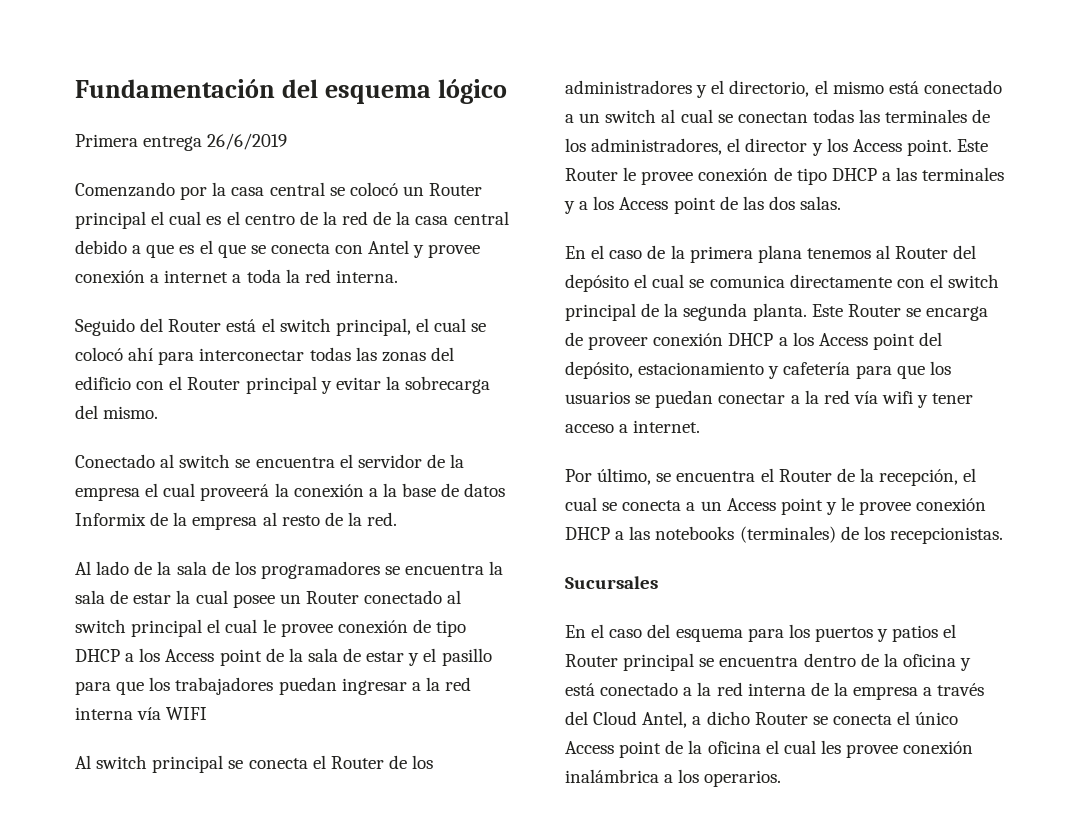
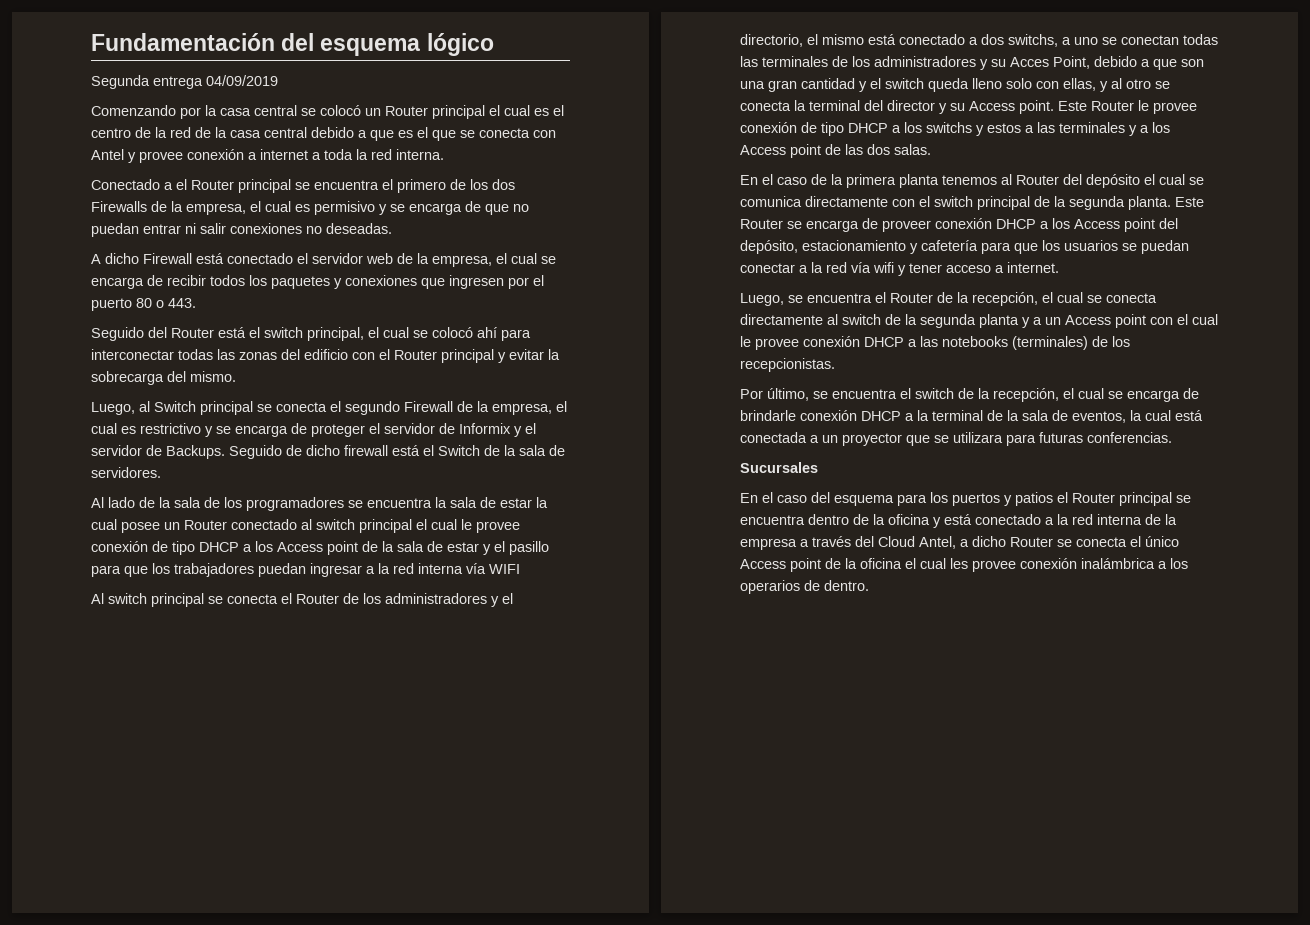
[75,133,288,151] Primera entrega 26/6/2019 -> [91,75,278,89] Segunda entrega 04/09/2019
(398, 276) none -> [91,179,515,193] [91,201,529,215] [91,223,392,237] [91,253,556,267] [91,275,544,289] [91,298,196,311] // Conectado a el Router principal se encuentra el primero de los dos Firewalls de la empresa, el cual es permisivo y se encarga de que no puedan entrar ni salir conexiones no deseadas. // A dicho Firewall está conectado el servidor web de la empresa, el cual se encarga de recibir todos los paquetes y conexiones que ingresen por el puerto 80 o 443.
[75,454,465,468] [75,483,506,501] [75,512,398,530] Conectado al switch se encuentra el servidor de la empresa el cual proveerá la conexión a la base de datos Informix de la empresa al resto de la red. -> [91,401,567,415] [91,423,536,437] [91,445,565,459] [91,467,161,478] Luego, al Switch principal se conecta el segundo Firewall de la empresa, el cual es restrictivo y se encarga de proteger el servidor de Informix y el servidor de Backups. Seguido de dicho firewall está el Switch de la sala de servidores.
[579,109,713,123] un switch al cual -> [981,34,1098,47] dos switchs, a uno
[591,138,741,155] administradores, el -> [874,56,1204,70] [740,78,1170,92] [740,100,883,111] administradores y su Acces Point, debido a que son una gran cantidad y el switch queda lleno solo con ellas, y al otro se conecta la terminal del
[826,138,848,152] los -> [950,103,965,111] su
(891, 176) none -> [904,122,1034,136] los switchs y estos a
[757,245,802,263] plana -> [899,174,939,188] planta
[565,468,652,485] Por último, -> [740,293,784,306] Luego,
(682, 505) none -> [740,314,1030,328] directamente al switch de la segunda planta y
[825,502,837,515] y -> [1150,314,1218,325] con el cual
(1003, 535) none -> [740,388,1199,402] [740,410,1203,423] [740,432,1172,446] // Por último, se encuentra el switch de la recepción, el cual se encarga de brindarle conexión DHCP a la terminal de la sala de eventos, la cual está conectada a un proyector que se utilizara para futuras conferencias.
[704,770,782,787] operarios. -> [740,580,869,594] operarios de dentro.

